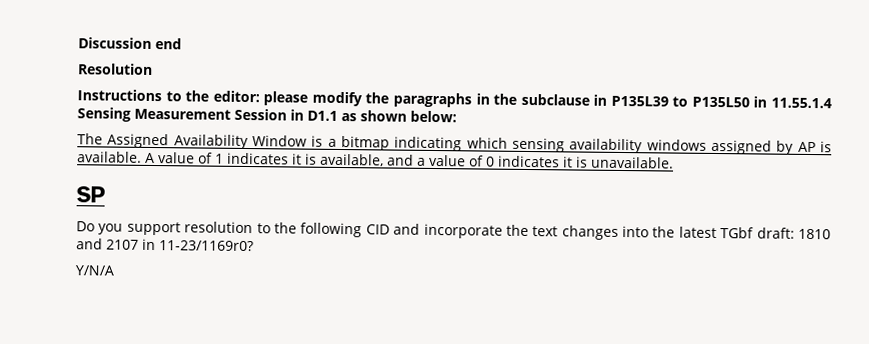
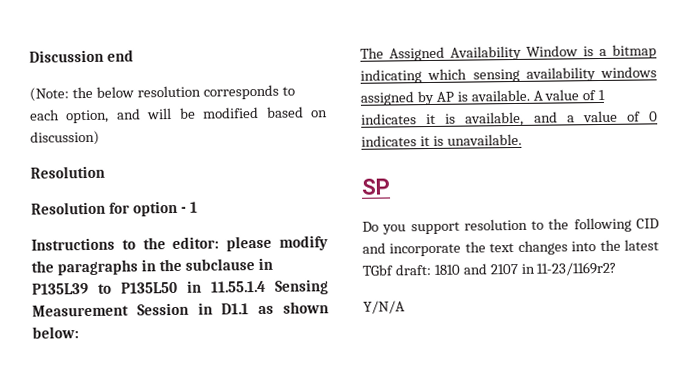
[78,63,153,75] Resolution -> [29,84,295,102] [29,106,329,124] [30,130,100,146] [30,165,105,179] [31,200,198,217] (Note: the below resolution corresponds to each option, and will be modified based on discussion) // Resolution // Resolution for option - 1
[159,240,254,252] 11-23/1169r0? -> [536,261,617,276] 11-23/1169r2?

